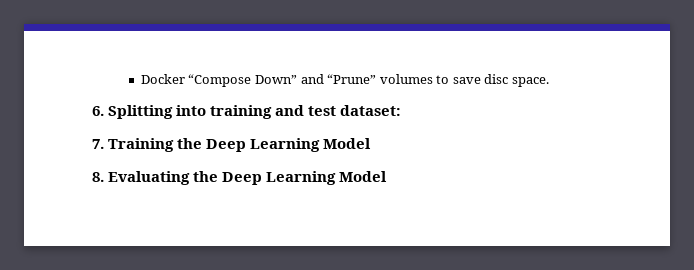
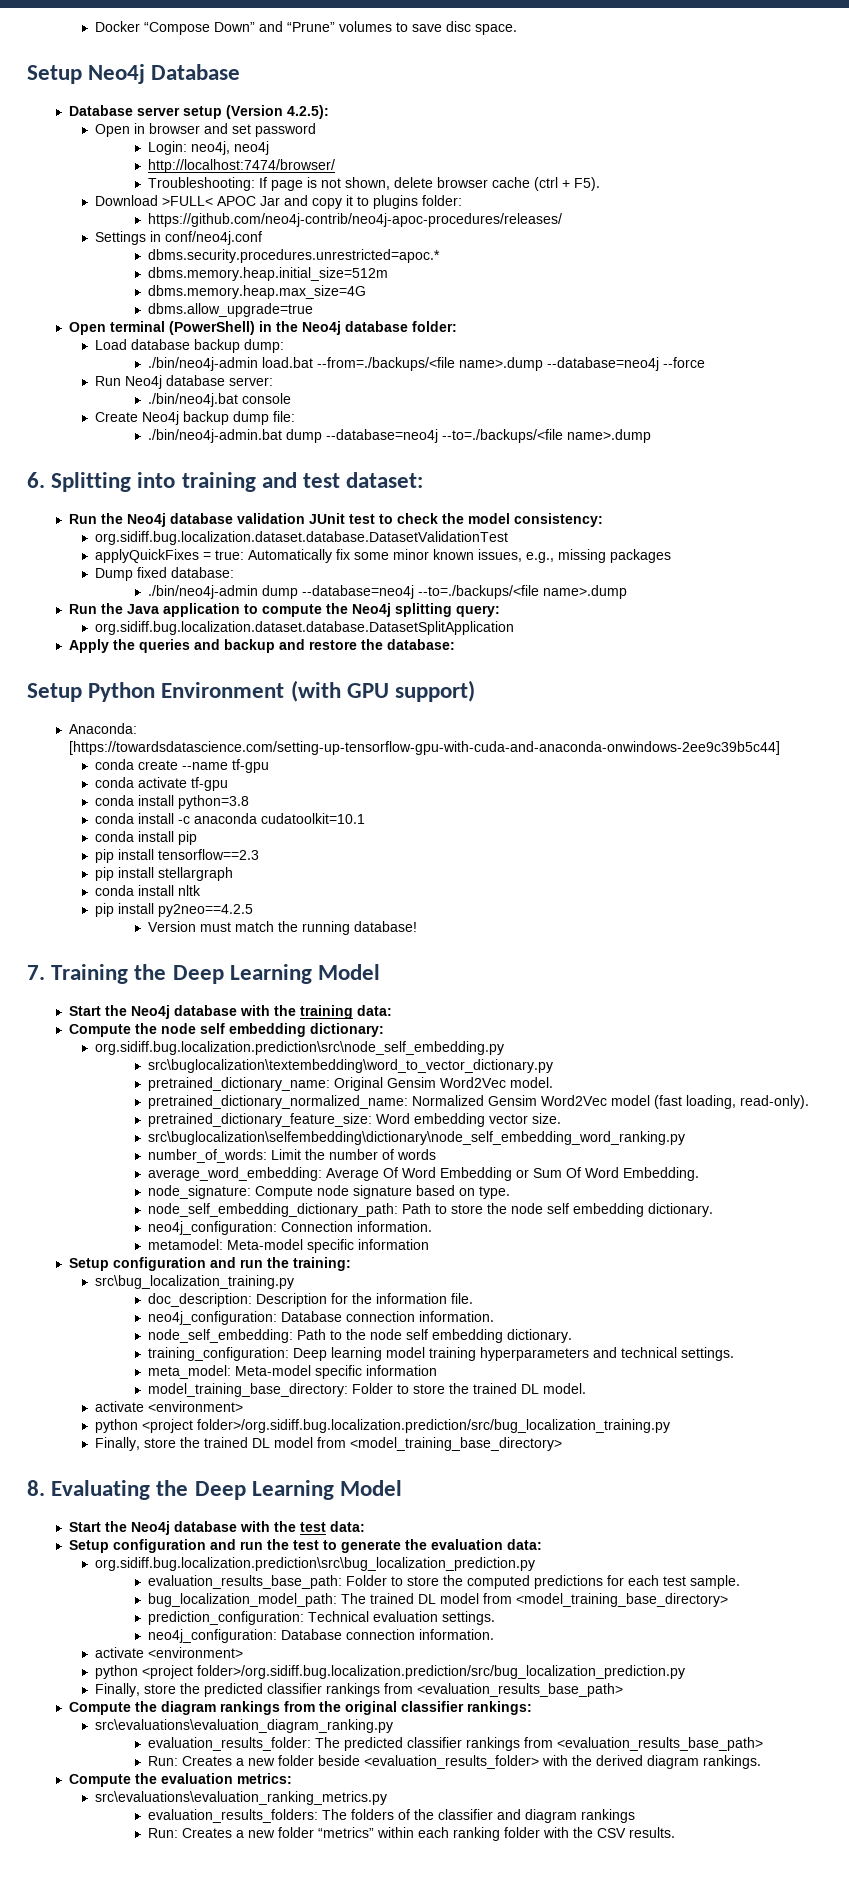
(549, 82) none -> [27,64,241,84] [68,105,329,119] [95,123,317,137] [147,141,269,155] [147,159,335,173] [147,177,600,191] [95,195,463,209] [147,213,562,227] [95,231,263,245] [147,249,440,263] [147,267,388,281] [147,285,366,299] [147,303,313,317] [68,321,457,335] [95,339,285,353] [147,357,705,371] [95,375,274,389] [147,393,291,407] [95,411,296,425] [147,429,651,443] // Setup Neo4j Database // Database server setup (Version 4.2.5): // Open in browser and set password // Login: neo4j, neo4j // http://localhost:7474/browser/ // Troubleshooting: If page is not shown, delete browser cache (ctrl + F5). // Download >FULL< APOC Jar and copy it to plugins folder: // https://github.com/neo4j-contrib/neo4j-apoc-procedures/releases/ // Settings in conf/neo4j.conf // dbms.security.procedures.unrestricted=apoc.* // dbms.memory.heap.initial_size=512m // dbms.memory.heap.max_size=4G // dbms.allow_upgrade=true // Open terminal (PowerShell) in the Neo4j database folder: // Load database backup dump: // ./bin/neo4j-admin load.bat --from=./backups/<file name>.dump --database=neo4j --force // Run Neo4j database server: // ./bin/neo4j.bat console // Create Neo4j backup dump file: // ./bin/neo4j-admin.bat dump --database=neo4j --to=./backups/<file name>.dump
(402, 110) none -> [68,513,603,527] [95,531,509,545] [95,549,672,563] [95,567,235,581] [147,585,627,599] [68,603,500,617] [95,621,515,635] [68,639,455,653] [27,680,476,702] [68,723,137,734] [68,741,780,755] [95,759,270,773] [95,777,229,791] [95,795,250,809] [95,813,366,824] [95,831,198,845] [95,849,260,863] [95,867,234,881] [95,885,202,896] [95,903,254,917] [147,921,417,935] // Run the Neo4j database validation JUnit test to check the model consistency: // org.sidiff.bug.localization.dataset.database.DatasetValidationTest // applyQuickFixes = true: Automatically fix some minor known issues, e.g., missing packages // Dump fixed database: // ./bin/neo4j-admin dump --database=neo4j --to=./backups/<file name>.dump // Run the Java application to compute the Neo4j splitting query: // org.sidiff.bug.localization.dataset.database.DatasetSplitApplication // Apply the queries and backup and restore the database: // Setup Python Environment (with GPU support) // Anaconda: [https://towardsdatascience.com/setting-up-tensorflow-gpu-with-cuda-and-anaconda-onwindows-2ee9c39b5c44] // conda create --name tf-gpu // conda activate tf-gpu // conda install python=3.8 // conda install -c anaconda cudatoolkit=10.1 // conda install pip // pip install tensorflow==2.3 // pip install stellargraph // conda install nltk // pip install py2neo==4.2.5 // Version must match the running database!
(372, 143) none -> [68,1005,392,1019] [68,1023,384,1037] [95,1041,505,1055] [147,1059,553,1073] [147,1077,553,1091] [147,1095,809,1109] [147,1113,561,1127] [147,1131,685,1145] [147,1149,436,1163] [147,1167,699,1181] [147,1185,510,1199] [147,1203,713,1217] [147,1221,432,1235] [147,1239,429,1253] [68,1257,351,1271] [95,1275,295,1289] [147,1293,473,1307] [147,1311,494,1325] [147,1329,572,1343] [147,1347,734,1361] [147,1365,437,1379] [147,1383,586,1397] [95,1401,244,1412] [95,1419,671,1433] [95,1437,563,1451] // Start the Neo4j database with the training data: // Compute the node self embedding dictionary: // org.sidiff.bug.localization.prediction\src\node_self_embedding.py // src\buglocalization\textembedding\word_to_vector_dictionary.py // pretrained_dictionary_name: Original Gensim Word2Vec model. // pretrained_dictionary_normalized_name: Normalized Gensim Word2Vec model (fast loading, read-only). // pretrained_dictionary_feature_size: Word embedding vector size. // src\buglocalization\selfembedding\dictionary\node_self_embedding_word_ranking.py // number_of_words: Limit the number of words // average_word_embedding: Average Of Word Embedding or Sum Of Word Embedding. // node_signature: Compute node signature based on type. // node_self_embedding_dictionary_path: Path to store the node self embedding dictionary. // neo4j_configuration: Connection information. // metamodel: Meta-model specific information // Setup configuration and run the training: // src\bug_localization_training.py // doc_description: Description for the information file. // neo4j_configuration: Database connection information. // node_self_embedding: Path to the node self embedding dictionary. // training_configuration: Deep learning model training hyperparameters and technical settings. // meta_model: Meta-model specific information // model_training_base_directory: Folder to store the trained DL model. // activate <environment> // python <project folder>/org.sidiff.bug.localization.prediction/src/bug_localization_training.py // Finally, store the trained DL model from <model_training_base_directory>
(388, 176) none -> [68,1521,365,1535] [68,1539,542,1553] [95,1557,536,1571] [147,1575,740,1589] [147,1593,728,1607] [147,1611,495,1625] [147,1629,494,1643] [95,1647,244,1658] [95,1665,686,1679] [95,1683,624,1697] [68,1701,532,1715] [95,1719,394,1733] [147,1737,763,1751] [147,1755,761,1769] [68,1773,292,1787] [95,1791,388,1805] [147,1809,635,1823] [147,1827,675,1841] // Start the Neo4j database with the test data: // Setup configuration and run the test to generate the evaluation data: // org.sidiff.bug.localization.prediction\src\bug_localization_prediction.py // evaluation_results_base_path: Folder to store the computed predictions for each test sample. // bug_localization_model_path: The trained DL model from <model_training_base_directory> // prediction_configuration: Technical evaluation settings. // neo4j_configuration: Database connection information. // activate <environment> // python <project folder>/org.sidiff.bug.localization.prediction/src/bug_localization_prediction.py // Finally, store the predicted classifier rankings from <evaluation_results_base_path> // Compute the diagram rankings from the original classifier rankings: // src\evaluations\evaluation_diagram_ranking.py // evaluation_results_folder: The predicted classifier rankings from <evaluation_results_base_path> // Run: Creates a new folder beside <evaluation_results_folder> with the derived diagram rankings. // Compute the evaluation metrics: // src\evaluations\evaluation_ranking_metrics.py // evaluation_results_folders: The folders of the classifier and diagram rankings // Run: Creates a new folder “metrics” within each ranking folder with the CSV results.

